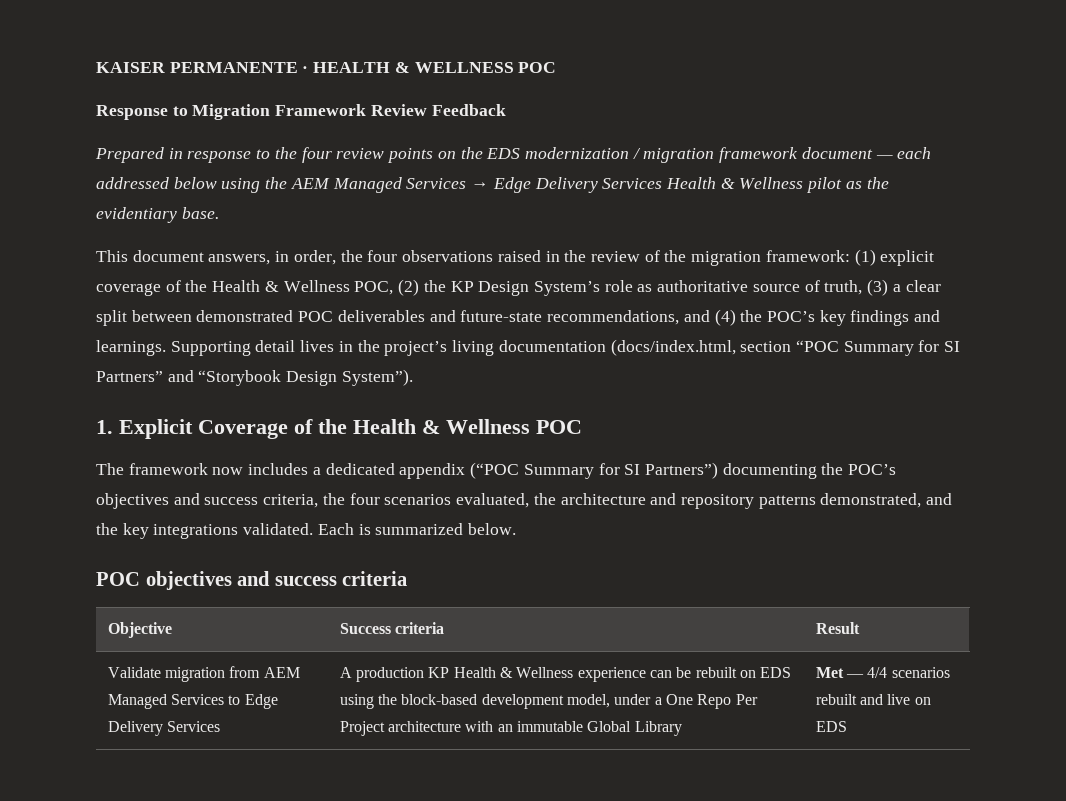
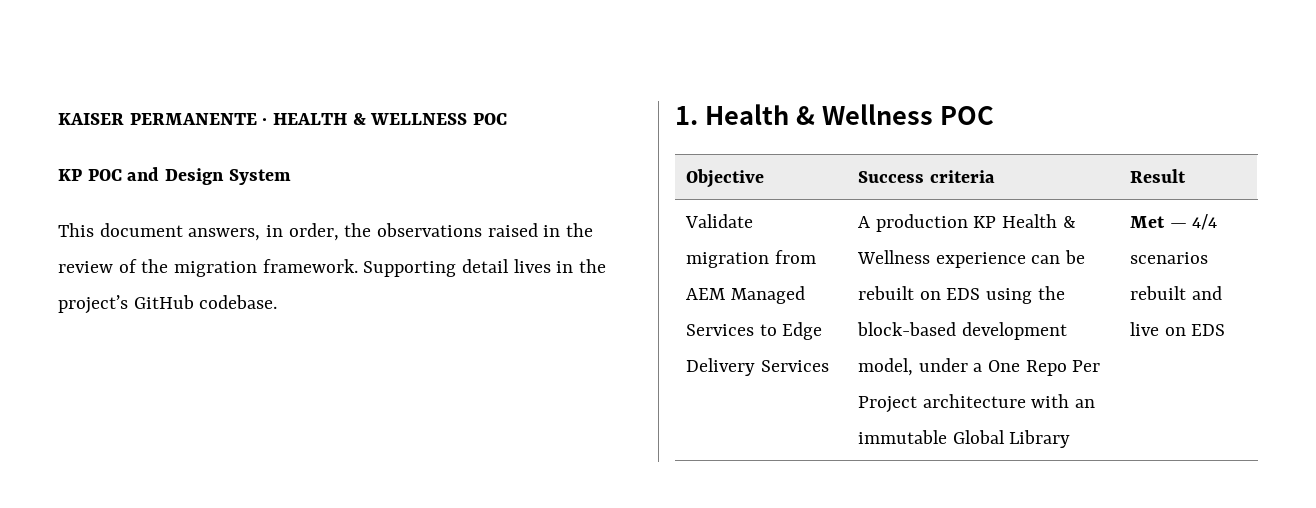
[96,104,506,120] [95,147,932,163] [96,177,889,193] [96,207,219,223] Response to Migration Framework Review Feedback // Prepared in response to the four review points on the EDS modernization / migration framework document — each addressed below using the AEM Managed Services → Edge Delivery Services Health & Wellness pilot as the evidentiary base. -> [58,167,291,185] KP POC and Design System
[367,250,398,262] four -> (372, 230) none
[765,249,935,266] [96,279,941,296] [96,309,941,326] [96,340,166,356] framework: (1) explicit coverage of the Health & Wellness POC, (2) the KP Design System’s role as authoritative source of truth, (3) a clear split between demonstrated POC deliverables and future-state recommendations, and (4) the POC’s key findings and learnings. -> [262,259,358,273] framework.
[452,339,961,356] [96,369,413,386] [96,419,582,439] [96,462,897,479] [96,493,953,509] [96,523,517,539] [96,571,408,590] living documentation (docs/index.html, section “POC Summary for SI Partners” and “Storybook Design System”). // 1. Explicit Coverage of the Health & Wellness POC // The framework now includes a dedicated appendix (“POC Summary for SI Partners”) documenting the POC’s objectives and success criteria, the four scenarios evaluated, the architecture and repository patterns demonstrated, and the key integrations validated. Each is summarized below. // POC objectives and success criteria -> [133,295,278,309] [675,104,994,125] GitHub codebase. // 1. Health & Wellness POC

